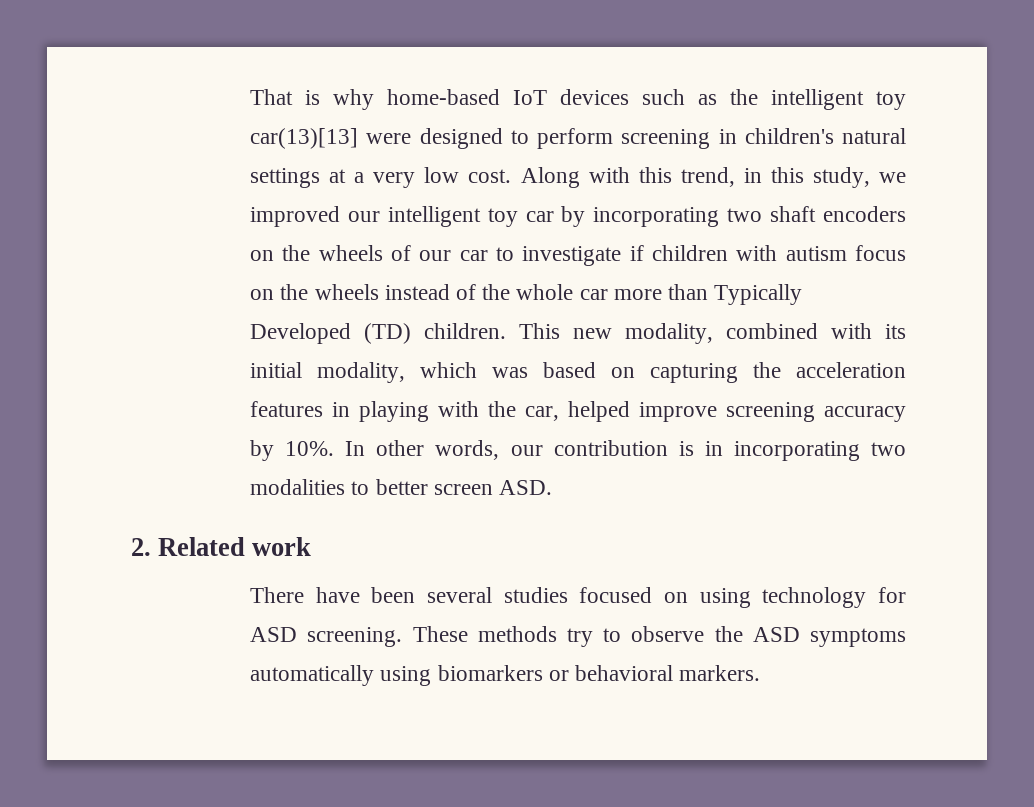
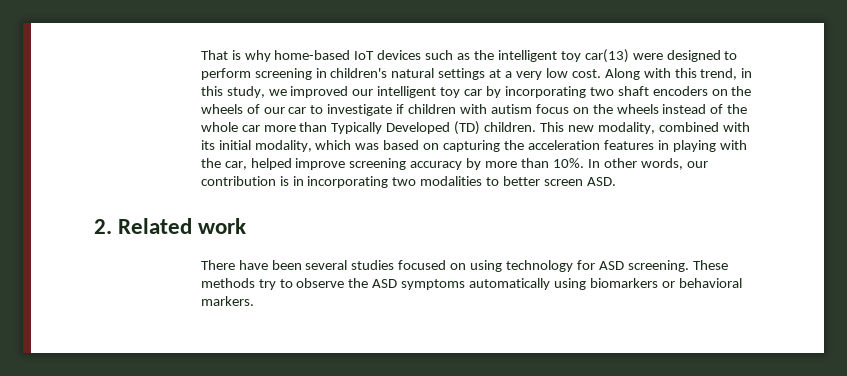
[250,128,359,149] car(13)[13] -> [584,49,629,63] car(13)
(275, 450) none -> [485,158,549,168] more than

